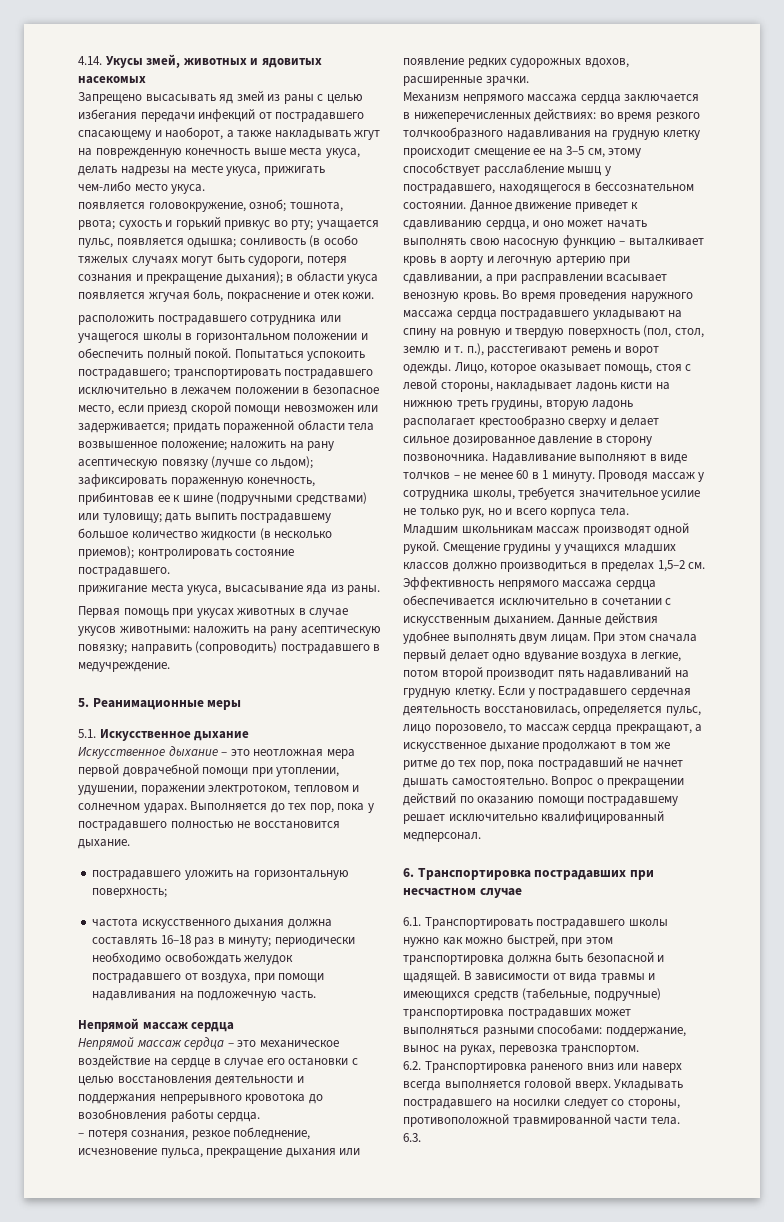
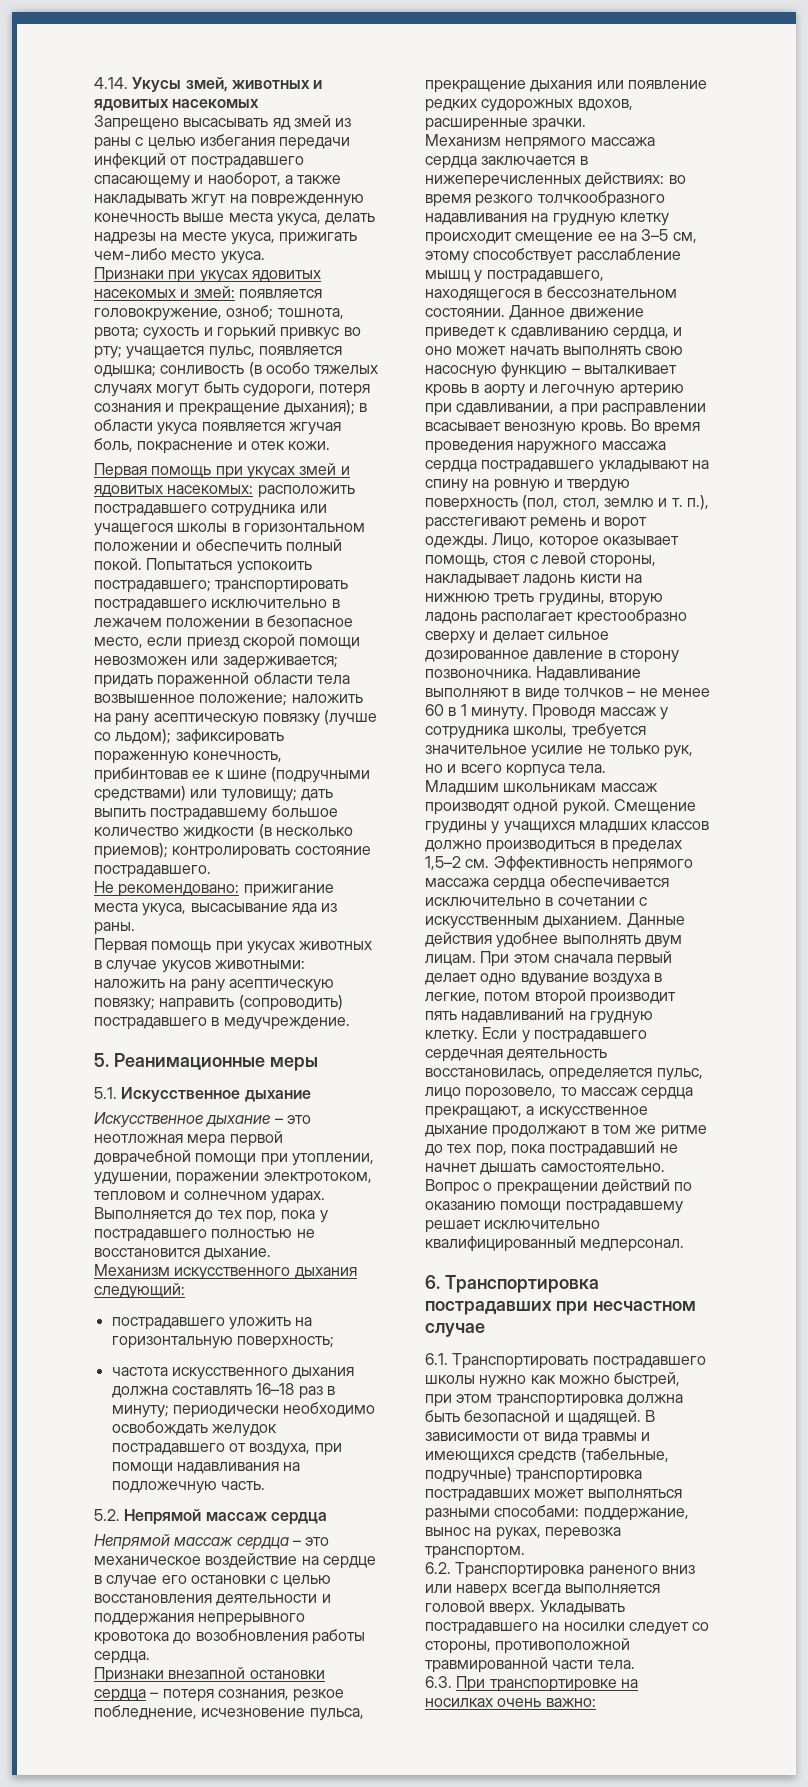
(206, 189) none -> [94,267,321,283] [94,286,235,298] Признаки при укусах ядовитых насекомых и змей:
(375, 295) none -> [94,463,350,479] [94,485,254,497] Первая помощь при укусах змей и ядовитых насекомых:
(170, 572) none -> [94,881,240,897] Не рекомендовано:
(130, 844) none -> [94,1264,357,1280] [94,1283,185,1299] // Механизм искусственного дыхания следующий:
(316, 995) none -> [94,1509,120,1521] 5.2.
(261, 1117) none -> [94,1667,325,1683] [94,1689,146,1702] Признаки внезапной остановки сердца
(421, 1137) none -> [456,1676,638,1692] [425,1698,596,1707] При транспортировке на носилках очень важно:

